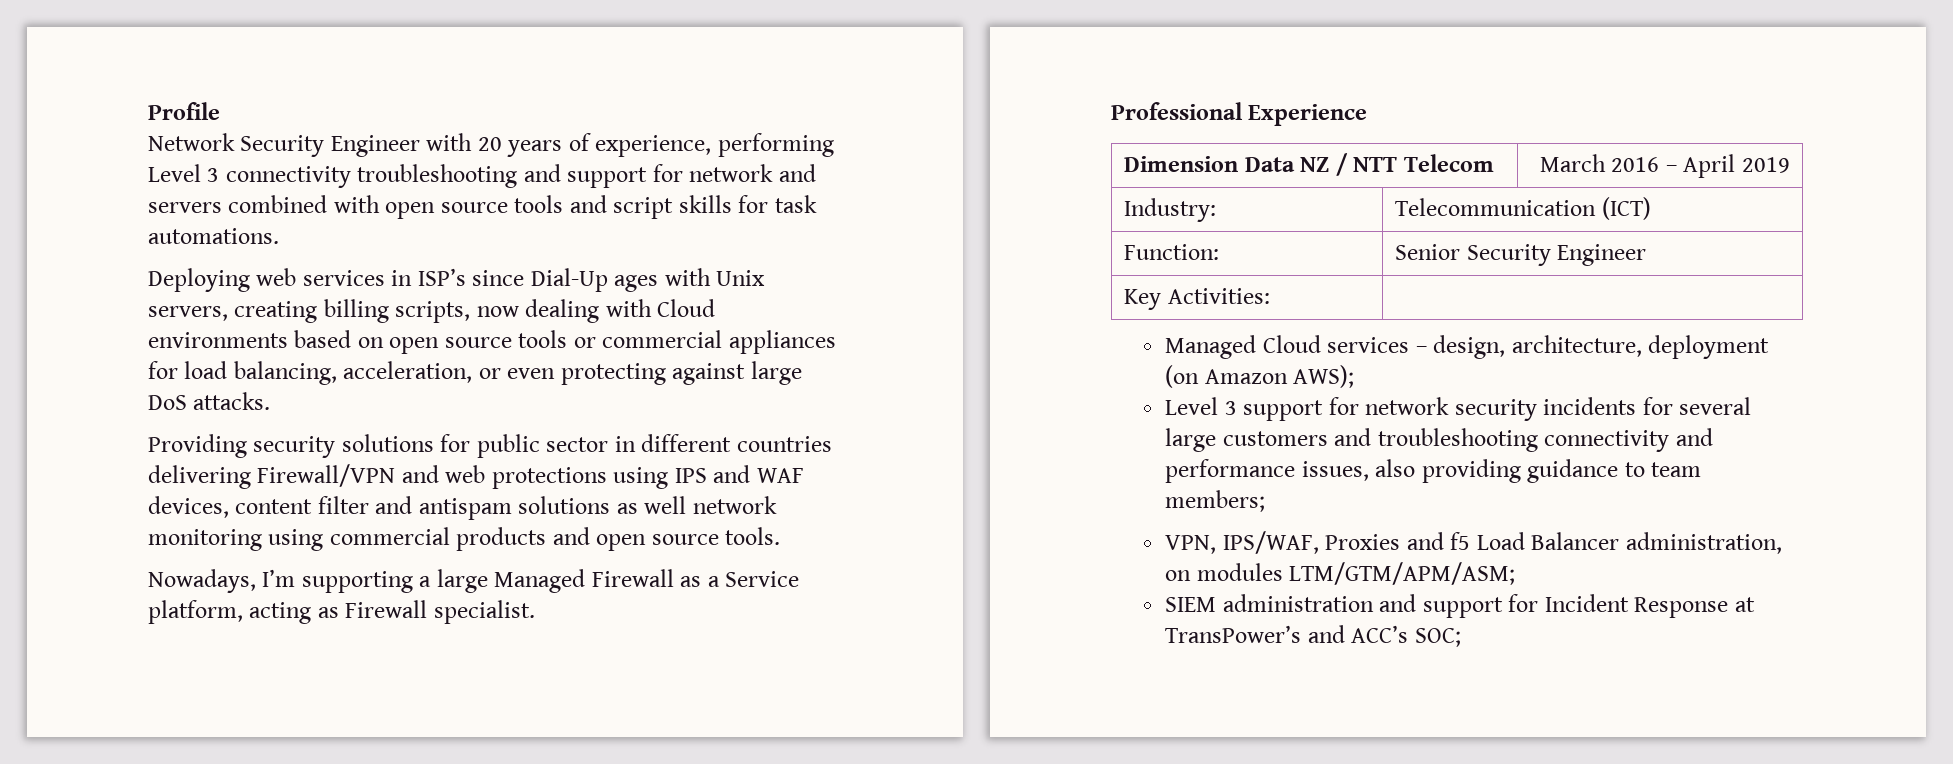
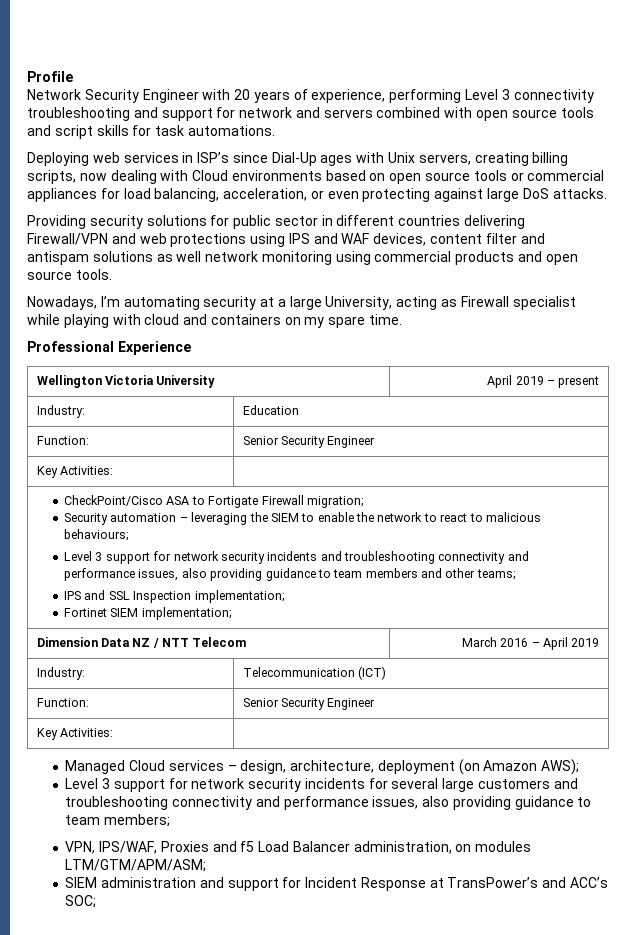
[301,569,800,593] [148,600,535,624] [1111,102,1368,126] supporting a large Managed Firewall as a Service platform, acting as Firewall specialist. // Professional Experience -> [123,296,576,310] [27,314,403,328] [27,341,191,355] [36,375,216,388] [487,375,600,388] [36,405,85,418] [242,405,299,415] [36,436,89,445] [242,436,376,448] [36,466,113,478] [64,495,364,508] [64,512,541,525] [64,529,130,541] [64,551,529,564] [64,568,516,581] [64,590,285,603] [64,607,232,620] automating security at a large University, acting as Firewall specialist while playing with cloud and containers on my spare time. // Professional Experience // Wellington Victoria University | April 2019 – present // Industry: | Education // Function: | Senior Security Engineer // Key Activities: | // CheckPoint/Cisco ASA to Fortigate Firewall migration; // Security automation – leveraging the SIEM to enable the network to react to malicious behaviours; // Level 3 support for network security incidents and troubleshooting connectivity and performance issues, also providing guidance to team members and other teams; // IPS and SSL Inspection implementation; // Fortinet SIEM implementation;

